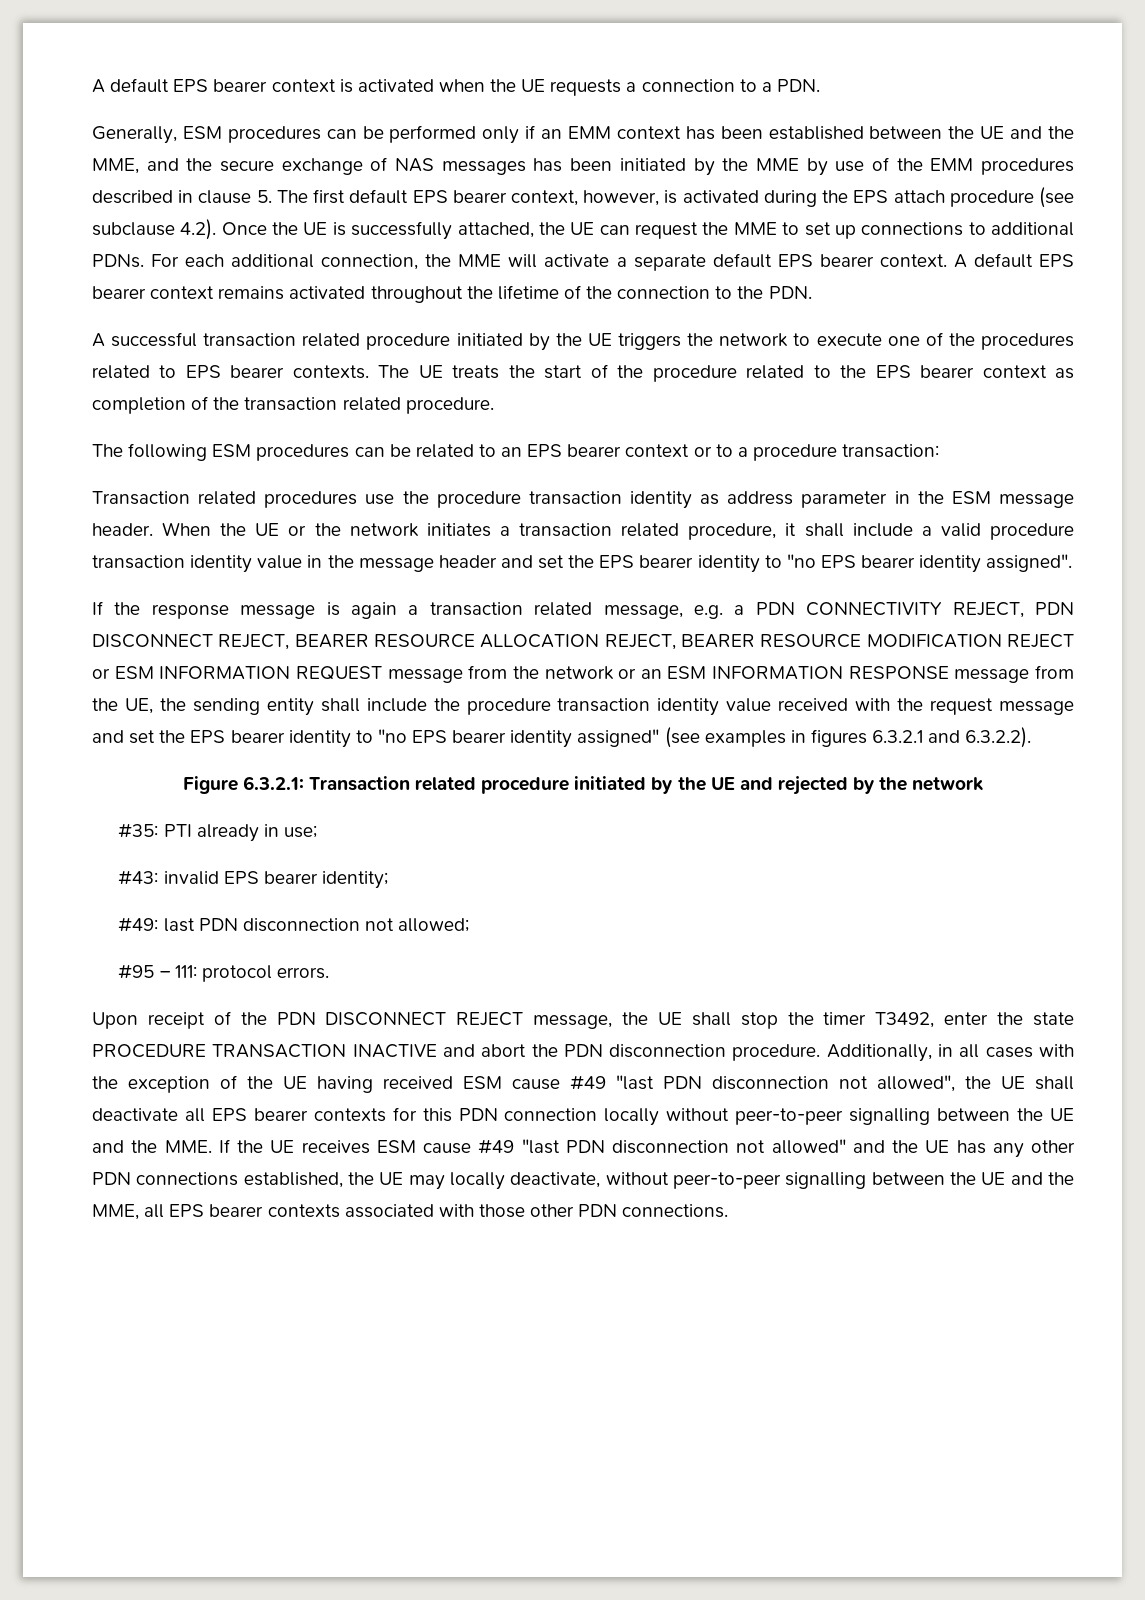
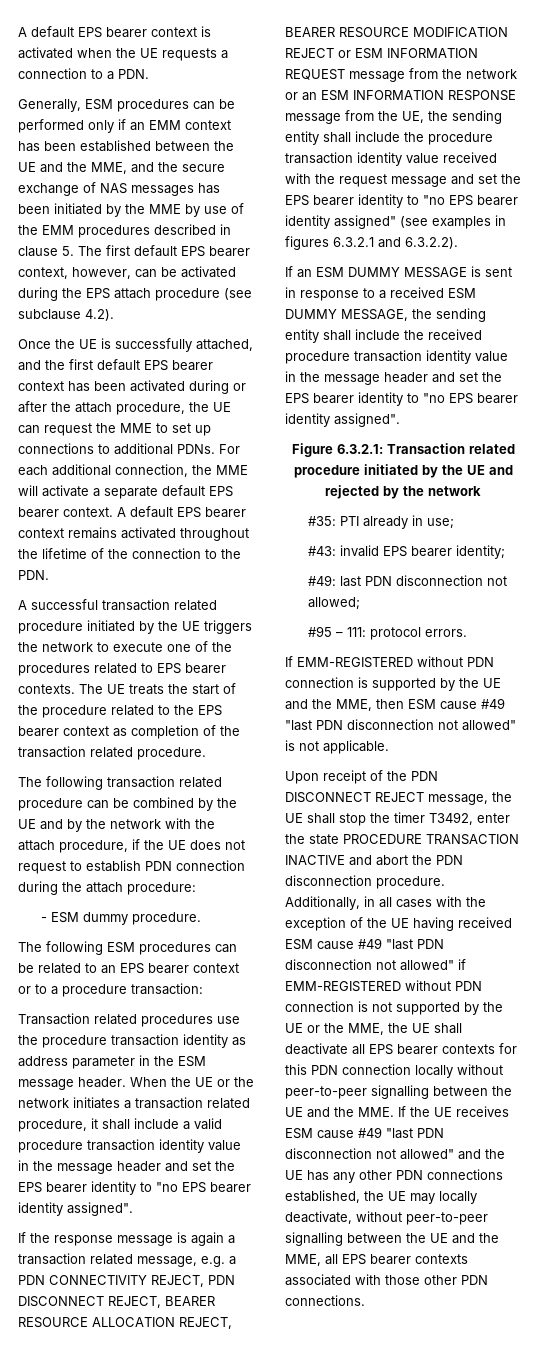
[664,190,678,204] is -> [135,267,177,278] can be
(217, 229) none -> (114, 315) //
(534, 230) none -> [18,359,213,371] [18,380,246,394] [18,401,185,415] and the first default EPS bearer context has been activated during or after the attach procedure,
(494, 405) none -> [18,776,222,790] [18,797,237,811] [18,818,215,832] [18,839,245,853] [18,860,245,874] [18,881,196,895] [41,912,202,925] // The following transaction related procedure can be combined by the UE and by the network with the attach procedure, if the UE does not request to establish PDN connection during the attach procedure: // - ESM dummy procedure.
(1032, 737) none -> [285,266,512,278] [285,287,476,301] [285,308,486,322] [285,329,482,343] [285,350,508,364] [285,371,502,385] [285,392,518,406] [285,413,400,427] // If an ESM DUMMY MESSAGE is sent in response to a received ESM DUMMY MESSAGE, the sending entity shall include the received procedure transaction identity value in the message header and set the EPS bearer identity to "no EPS bearer identity assigned".
(329, 973) none -> [285,656,494,668] [285,677,501,691] [285,698,505,711] [285,719,516,731] [285,740,389,754] // If EMM-REGISTERED without PDN connection is supported by the UE and the MME, then ESM cause #49 "last PDN disconnection not allowed" is not applicable.
[877,1075,955,1092] allowed", -> [400,959,466,971] [285,980,482,992] [285,1001,503,1015] [285,1023,384,1035] allowed" if EMM-REGISTERED without PDN connection is not supported by the UE or the MME,

